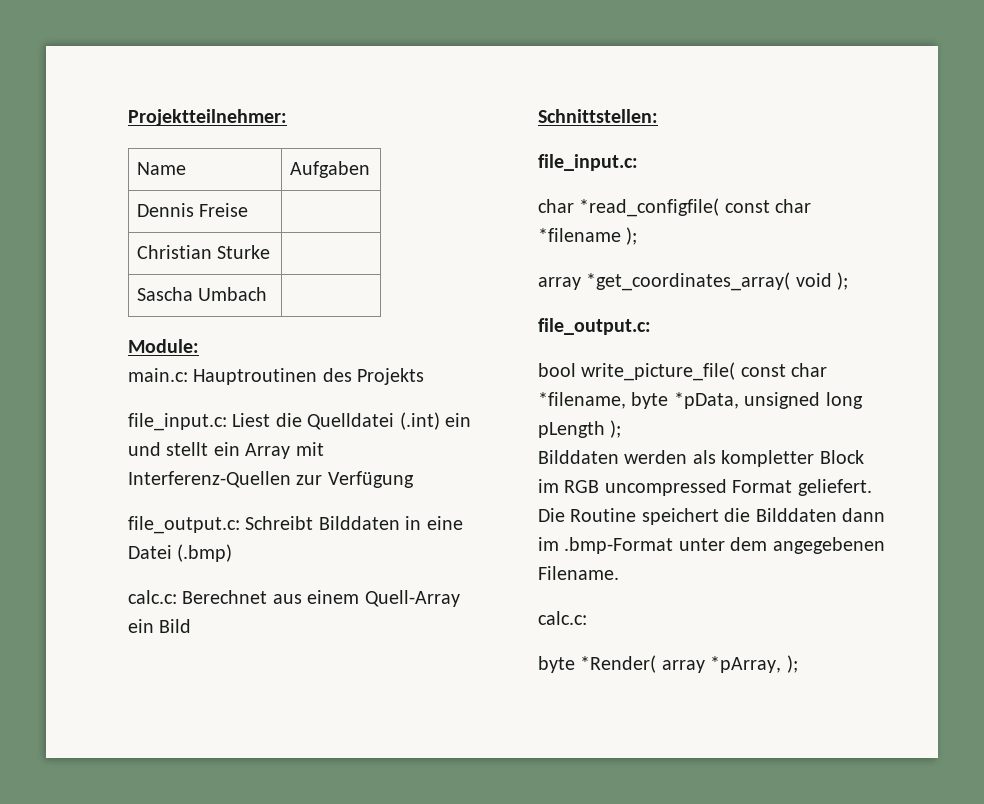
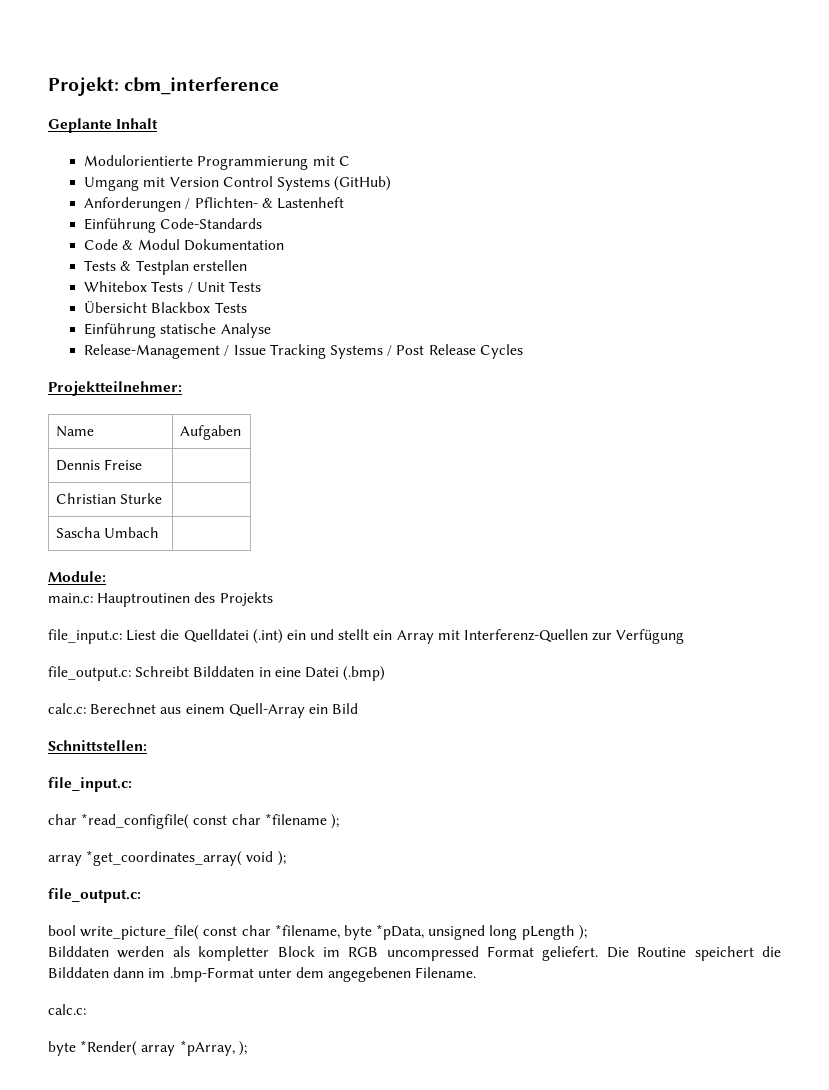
(128, 117) none -> [48,77,280,96] [48,118,159,133] [84,155,350,170] [84,176,392,191] [84,197,344,212] [84,218,263,233] [84,239,284,251] [84,260,247,275] [84,281,261,293] [84,301,247,313] [84,323,271,338] [84,344,523,359] Projekt: cbm_interference // Geplante Inhalt // Modulorientierte Programmierung mit C // Umgang mit Version Control Systems (GitHub) // Anforderungen / Pflichten- & Lastenheft // Einführung Code-Standards // Code & Modul Dokumentation // Tests & Testplan erstellen // Whitebox Tests / Unit Tests // Übersicht Blackbox Tests // Einführung statische Analyse // Release-Management / Issue Tracking Systems / Post Release Cycles //

